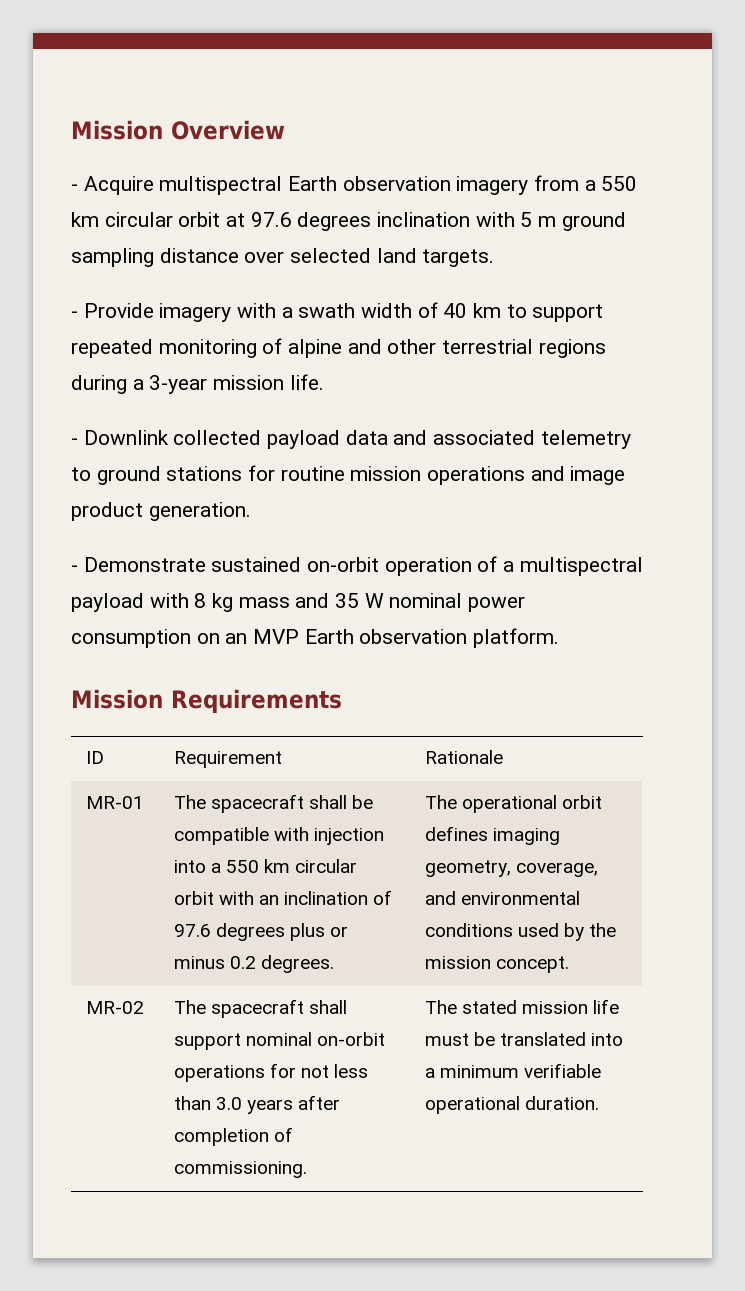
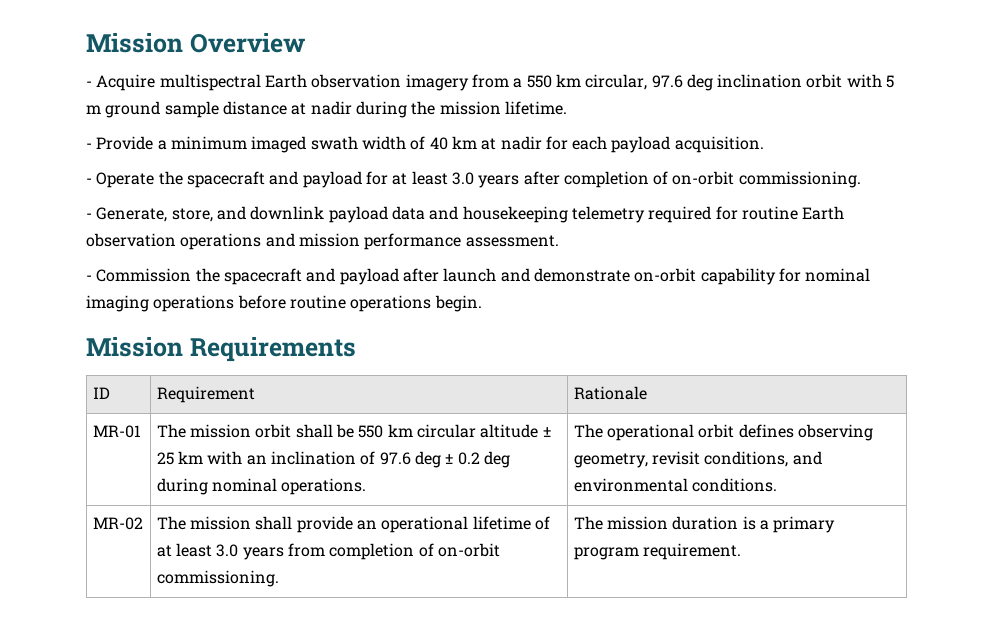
[104,212,626,231] [71,248,495,267] circular orbit at 97.6 degrees inclination with 5 m ground sampling distance over selected land targets. -> [585,74,895,91] [86,101,567,118] circular, 97.6 deg inclination orbit with 5 m ground sample distance at nadir during the mission lifetime.
[159,303,293,322] imagery with a -> [157,136,307,153] a minimum imaged
[506,304,604,322] [71,338,606,358] [71,374,324,394] [71,430,631,449] [71,465,626,485] [71,502,251,521] [71,556,643,576] [71,593,526,612] [71,628,560,648] to support repeated monitoring of alpine and other terrestrial regions during a 3-year mission life. // - Downlink collected payload data and associated telemetry to ground stations for routine mission operations and image product generation. // - Demonstrate sustained on-orbit operation of a multispectral payload with 8 kg mass and 35 W nominal power consumption on an MVP Earth observation platform. -> [481,136,764,153] [86,171,861,188] [86,206,845,223] [86,233,559,250] [86,268,871,285] [86,295,482,312] at nadir for each payload acquisition. // - Operate the spacecraft and payload for at least 3.0 years after completion of on-orbit commissioning. // - Generate, store, and downlink payload data and housekeeping telemetry required for routine Earth observation operations and mission performance assessment. // - Commission the spacecraft and payload after launch and demonstrate on-orbit capability for nominal imaging operations before routine operations begin.
[210,794,374,813] [173,827,384,845] [173,859,358,873] [173,891,214,905] spacecraft shall be compatible with injection into a 550 km circular orbit -> [190,424,551,438] [156,451,204,465] mission orbit shall be 550 km circular altitude ± 25 km
[215,923,349,941] [173,955,334,973] [424,795,602,813] [424,826,560,845] [424,860,598,877] [424,891,580,905] [424,923,617,941] [424,956,569,973] [85,1001,144,1014] [173,999,347,1018] [173,1032,385,1050] [173,1063,369,1082] [173,1095,341,1114] [173,1127,293,1146] degrees plus or minus 0.2 degrees. | The operational orbit defines imaging geometry, coverage, and environmental conditions used by the mission concept. // MR-02 | The spacecraft shall support nominal on-orbit operations for not less than 3.0 years after completion of -> [414,451,510,468] [156,478,367,495] [573,424,874,441] [573,451,822,468] [573,478,778,492] [92,517,143,530] [156,516,550,533] [156,543,500,560] deg ± 0.2 deg during nominal operations. | The operational orbit defines observing geometry, revisit conditions, and environmental conditions. // MR-02 | The mission shall provide an operational lifetime of at least 3.0 years from completion of on-orbit
[461,999,620,1014] [424,1032,624,1046] [424,1063,601,1078] [424,1096,599,1114] stated mission life must be translated into a minimum verifiable operational duration. -> [607,516,836,533] [573,543,742,560] mission duration is a primary program requirement.

